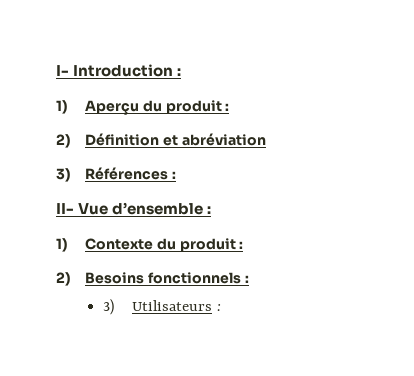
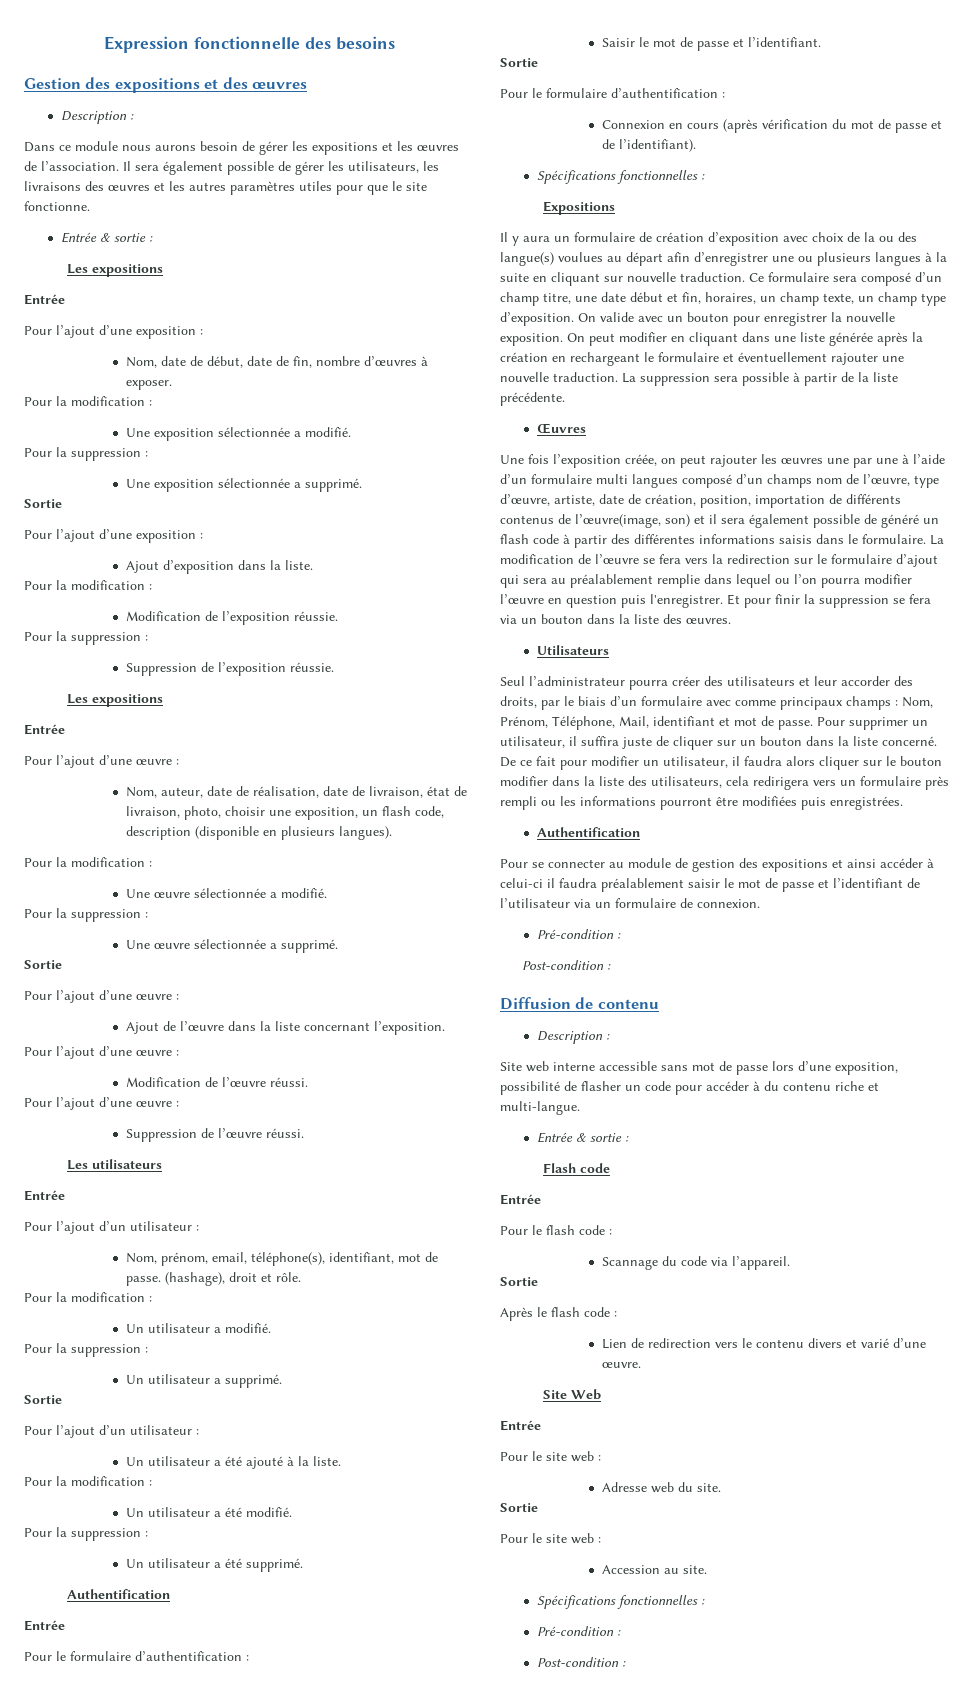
[56,64,182,77] [56,100,230,115] [56,133,266,148] [56,167,176,182] [56,202,212,215] [56,238,244,252] [56,272,249,286] [103,299,213,315] I- Introduction : // 1) Aperçu du produit : // 2) Définition et abréviation // 3) Références : // II- Vue d’ensemble : // 1) Contexte du produit : // 2) Besoins fonctionnels : // 3) Utilisateurs -> [104,36,395,53] [24,77,308,93] [60,111,134,124] [24,141,459,155] [24,161,439,175] [24,181,427,195] [24,201,90,211] [60,232,153,243] [67,264,164,277] [24,294,65,305] [24,325,203,339] [125,356,428,368] [125,380,172,390] [24,396,152,406] [125,427,351,441] [24,447,148,461] [125,478,362,492] [24,499,62,508] [24,529,203,543] [125,560,313,574] [24,580,152,590] [125,611,338,625] [24,631,148,645] [125,662,334,676] [67,694,164,707] [24,724,65,735] [24,755,179,768] [125,786,467,798] [125,806,444,820] [125,826,392,840] [24,857,152,867] [125,888,327,898] [24,908,148,922] [125,939,338,953] [24,960,62,969] [24,990,179,1003] [125,1021,445,1035] [24,1046,179,1059] [125,1077,308,1087] [24,1097,179,1110] [125,1128,304,1142] [67,1159,163,1170] [24,1190,65,1201] [24,1221,199,1234] [125,1252,438,1266] [125,1272,301,1286] [24,1292,152,1302] [125,1323,271,1333] [24,1343,148,1357] [125,1374,282,1388] [24,1395,62,1404] [24,1425,199,1438] [125,1456,341,1469] [24,1476,152,1486] [125,1507,292,1517] [24,1527,148,1541] [125,1558,303,1572] [67,1589,171,1599] [24,1620,65,1631] [24,1651,249,1661] [601,37,821,51] [500,58,538,67] [500,88,725,98] [601,119,942,133] [601,139,696,152] [536,170,705,184] [543,201,616,215] [500,232,917,246] [500,252,947,266] [500,272,942,286] [500,292,946,306] [500,312,895,326] [500,332,923,346] [500,352,904,366] [500,372,898,386] [500,392,565,406] [536,423,586,434] [500,454,945,468] [500,474,939,488] [500,494,901,508] [500,514,939,528] [500,534,944,548] [500,554,938,567] [500,574,912,588] [500,594,931,608] [500,614,731,624] [536,645,609,655] [500,676,913,690] [500,696,933,710] [500,716,928,730] [500,736,937,750] [500,756,942,770] [500,776,949,790] [500,796,903,810] [536,827,640,837] [500,858,934,872] [500,878,920,892] [500,898,760,908] [536,929,621,939] [521,960,611,970] [500,997,659,1010] [536,1031,610,1044] [500,1061,898,1075] [500,1081,879,1095] [500,1101,580,1115] [536,1132,629,1143] [543,1163,611,1173] [500,1194,541,1205] [500,1225,612,1235] [601,1256,790,1270] [500,1277,538,1286] [500,1307,617,1321] [601,1338,926,1349] [601,1362,641,1368] [543,1389,602,1400] [500,1420,541,1431] [500,1451,601,1462] [601,1482,721,1493] [500,1503,538,1512] [500,1533,601,1544] [601,1565,707,1574] [536,1595,705,1609] [536,1626,621,1636] [536,1657,619,1667] Expression fonctionnelle des besoins // Gestion des expositions et des œuvres // Description : // Dans ce module nous aurons besoin de gérer les expositions et les œuvres de l’association. Il sera également possible de gérer les utilisateurs, les livraisons des œuvres et les autres paramètres utiles pour que le site fonctionne. // Entrée & sortie : // Les expositions // Entrée // Pour l’ajout d’une exposition : // Nom, date de début, date de fin, nombre d’œuvres à exposer. // Pour la modification : // Une exposition sélectionnée a modifié. // Pour la suppression : // Une exposition sélectionnée a supprimé. // Sortie // Pour l’ajout d’une exposition : // Ajout d’exposition dans la liste. // Pour la modification : // Modification de l’exposition réussie. // Pour la suppression : // Suppression de l’exposition réussie. // Les expositions // Entrée // Pour l’ajout d’une œuvre : // Nom, auteur, date de réalisation, date de livraison, état de livraison, photo, choisir une exposition, un flash code, description (disponible en plusieurs langues). // Pour la modification : // Une œuvre sélectionnée a modifié. // Pour la suppression : // Une œuvre sélectionnée a supprimé. // Sortie // Pour l’ajout d’une œuvre : // Ajout de l’œuvre dans la liste concernant l’exposition. // Pour l’ajout d’une œuvre : // Modification de l’œuvre réussi. // Pour l’ajout d’une œuvre : // Suppression de l’œuvre réussi. // Les utilisateurs // Entrée // Pour l’ajout d’un utilisateur : // Nom, prénom, email, téléphone(s), identifiant, mot de passe. (hashage), droit et rôle. // Pour la modification : // Un utilisateur a modifié. // Pour la suppression : // Un utilisateur a supprimé. // Sortie // Pour l’ajout d’un utilisateur : // Un utilisateur a été ajouté à la liste. // Pour la modification : // Un utilisateur a été modifié. // Pour la suppression : // Un utilisateur a été supprimé. // Authentification // Entrée // Pour le formulaire d’authentification : // Saisir le mot de passe et l’identifiant. // Sortie // Pour le formulaire d’authentification : // Connexion en cours (après vérification du mot de passe et de l’identifiant). // Spécifications fonctionnelles : // Expositions // Il y aura un formulaire de création d’exposition avec choix de la ou des langue(s) voulues au départ afin d’enregistrer une ou plusieurs langues à la suite en cliquant sur nouvelle traduction. Ce formulaire sera composé d’un champ titre, une date début et fin, horaires, un champ texte, un champ type d’exposition. On valide avec un bouton pour enregistrer la nouvelle exposition. On peut modifier en cliquant dans une liste générée après la création en rechargeant le formulaire et éventuellement rajouter une nouvelle traduction. La suppression sera possible à partir de la liste précédente. // Œuvres // Une fois l’exposition créée, on peut rajouter les œuvres une par une à l’aide d’un formulaire multi langues composé d’un champs nom de l’œuvre, type d’œuvre, artiste, date de création, position, importation de différents contenus de l’œuvre(image, son) et il sera également possible de généré un flash code à partir des différentes informations saisis dans le formulaire. La modification de l’œuvre se fera vers la redirection sur le formulaire d’ajout qui sera au préalablement remplie dans lequel ou l’on pourra modifier l’œuvre en question puis l'enregistrer. Et pour finir la suppression se fera via un bouton dans la liste des œuvres. // Utilisateurs // Seul l’administrateur pourra créer des utilisateurs et leur accorder des droits, par le biais d’un formulaire avec comme principaux champs : Nom, Prénom, Téléphone, Mail, identifiant et mot de passe. Pour supprimer un utilisateur, il suffira juste de cliquer sur un bouton dans la liste concerné. De ce fait pour modifier un utilisateur, il faudra alors cliquer sur le bouton modifier dans la liste des utilisateurs, cela redirigera vers un formulaire près rempli ou les informations pourront être modifiées puis enregistrées. // Authentification // Pour se connecter au module de gestion des expositions et ainsi accéder à celui-ci il faudra préalablement saisir le mot de passe et l’identifiant de l’utilisateur via un formulaire de connexion. // Pré-condition : // Post-condition : // Diffusion de contenu // Description : // Site web interne accessible sans mot de passe lors d’une exposition, possibilité de flasher un code pour accéder à du contenu riche et multi-langue. // Entrée & sortie : // Flash code // Entrée // Pour le flash code : // Scannage du code via l’appareil. // Sortie // Après le flash code : // Lien de redirection vers le contenu divers et varié d’une œuvre. // Site Web // Entrée // Pour le site web : // Adresse web du site. // Sortie // Pour le site web : // Accession au site. // Spécifications fonctionnelles : // Pré-condition : // Post-condition

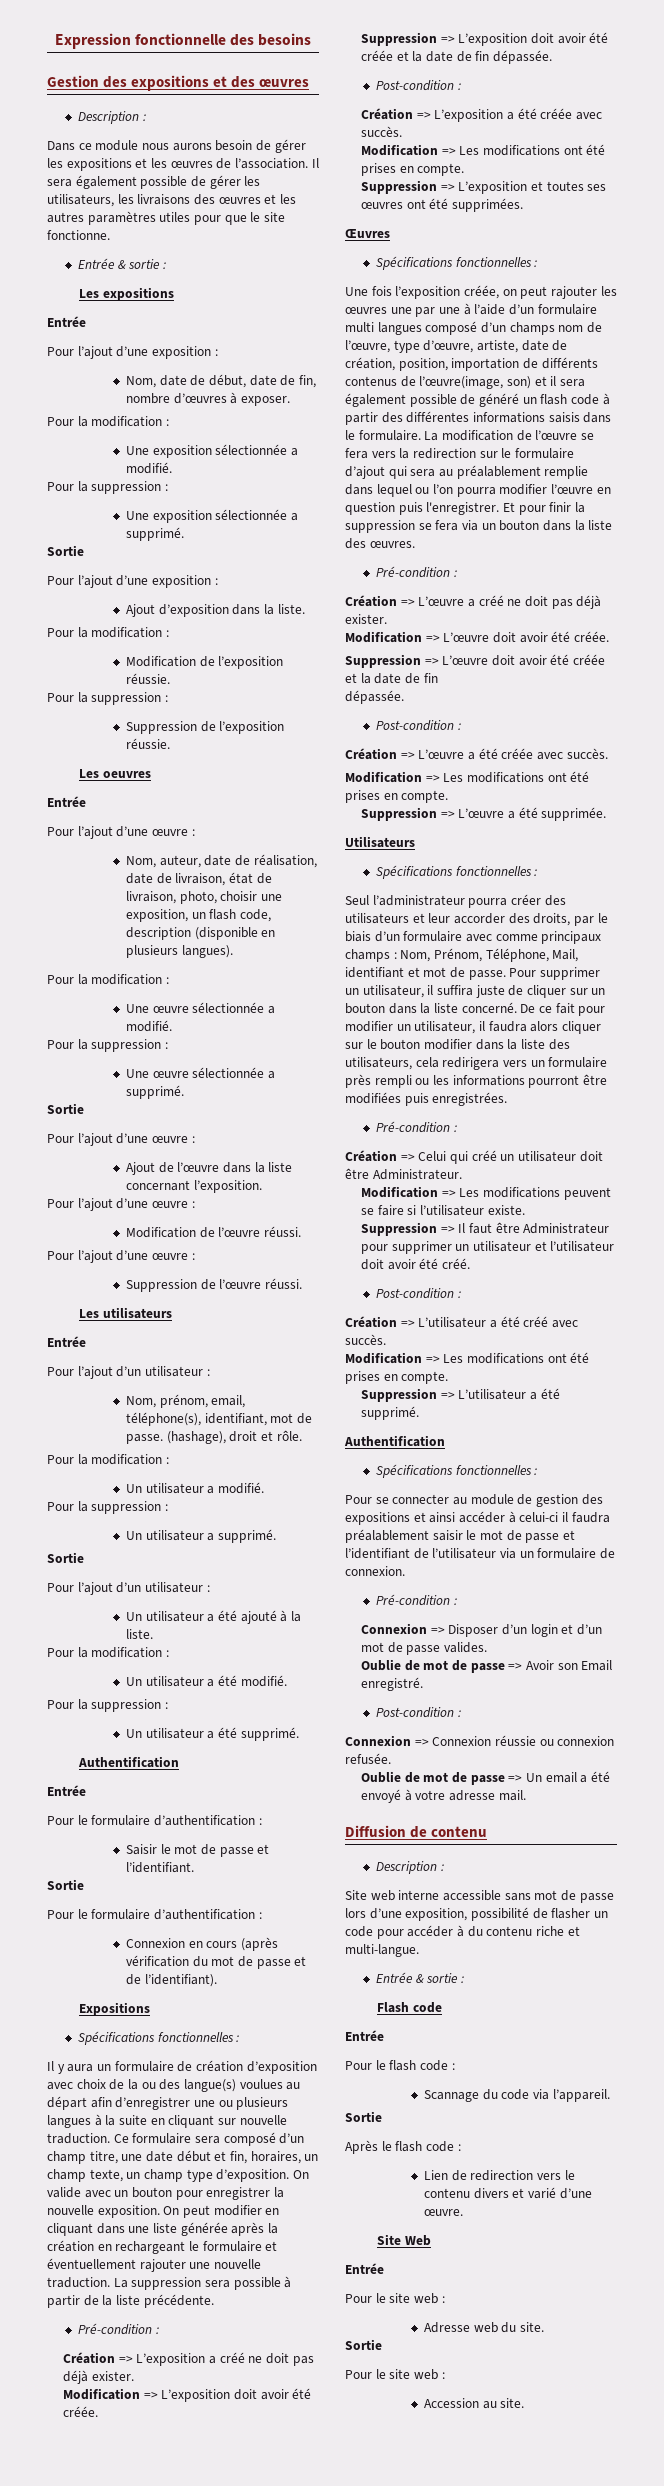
[92,694,164,707] expositions -> [102,771,151,778] oeuvres
[536,170,705,184] [543,201,616,215] // Spécifications fonctionnelles : // Expositions -> [79,2002,151,2016] [77,2031,240,2045] // Expositions // Spécifications fonctionnelles :
[536,423,586,434] Œuvres -> [77,2323,159,2335] [63,2352,314,2366] [63,2370,134,2384] [63,2388,312,2402] [63,2406,99,2417] [361,32,609,46] [361,50,552,64] [375,80,461,91] [361,108,602,122] [361,126,403,137] [361,144,606,156] [361,163,465,176] [361,180,607,194] [361,198,523,212] [345,229,390,238] [375,256,538,270] Pré-condition : // Création => L’exposition a créé ne doit pas déjà exister. // Modification => L’exposition doit avoir été créée. // Suppression => L’exposition doit avoir été créée et la date de fin dépassée. // Post-condition : // Création => L’exposition a été créée avec succès. // Modification => Les modifications ont été prises en compte. // Suppression => L’exposition et toutes ses œuvres ont été supprimées. // Œuvres // Spécifications fonctionnelles :
[536,645,609,655] Utilisateurs -> [375,566,457,578] [345,595,602,609] [345,614,387,624] [345,631,609,643] [345,654,605,668] [345,673,438,684] [345,690,404,704] [375,720,461,731] [345,748,608,760] [345,771,590,783] [345,790,449,803] [361,807,607,821] [345,836,415,848] [375,865,538,879] Pré-condition : // Création => L’œuvre a créé ne doit pas déjà exister. // Modification => L’œuvre doit avoir été créée. // Suppression => L’œuvre doit avoir été créée et la date de fin // dépassée. // Post-condition : // Création => L’œuvre a été créée avec succès. // Modification => Les modifications ont été prises en compte. // Suppression => L’œuvre a été supprimée. // Utilisateurs // Spécifications fonctionnelles :
[536,827,640,837] Authentification -> [375,1121,457,1133] [345,1150,603,1164] [345,1168,462,1180] [361,1186,611,1200] [361,1205,525,1216] [361,1222,610,1236] [361,1241,615,1254] [361,1258,470,1270] [375,1288,461,1299] [345,1316,578,1328] [345,1334,386,1345] [345,1352,590,1364] [345,1371,449,1384] [361,1388,560,1402] [361,1406,420,1420] [344,1435,445,1447] [375,1464,538,1478] Pré-condition : // Création => Celui qui créé un utilisateur doit être Administrateur. // Modification => Les modifications peuvent se faire si l’utilisateur existe. // Suppression => Il faut être Administrateur pour supprimer un utilisateur et l’utilisateur doit avoir été créé. // Post-condition : // Création => L’utilisateur a été créé avec succès. // Modification => Les modifications ont été prises en compte. // Suppression => L’utilisateur a été supprimé. // Authentification // Spécifications fonctionnelles :
[521,960,611,970] Post-condition : -> [361,1623,602,1637] [361,1642,487,1655] [361,1659,613,1673] [361,1677,424,1691] [375,1707,461,1718] [345,1735,615,1746] [345,1753,391,1764] [361,1771,610,1785] [361,1789,526,1803] Connexion => Disposer d’un login et d’un mot de passe valides. // Oublie de mot de passe => Avoir son Email enregistré. // Post-condition : // Connexion => Connexion réussie ou connexion refusée. // Oublie de mot de passe => Un email a été envoyé à votre adresse mail.
[536,1595,705,1609] [536,1626,621,1636] [536,1657,626,1667] // Spécifications fonctionnelles : // Pré-condition : // Post-condition : -> (525, 2403) none

